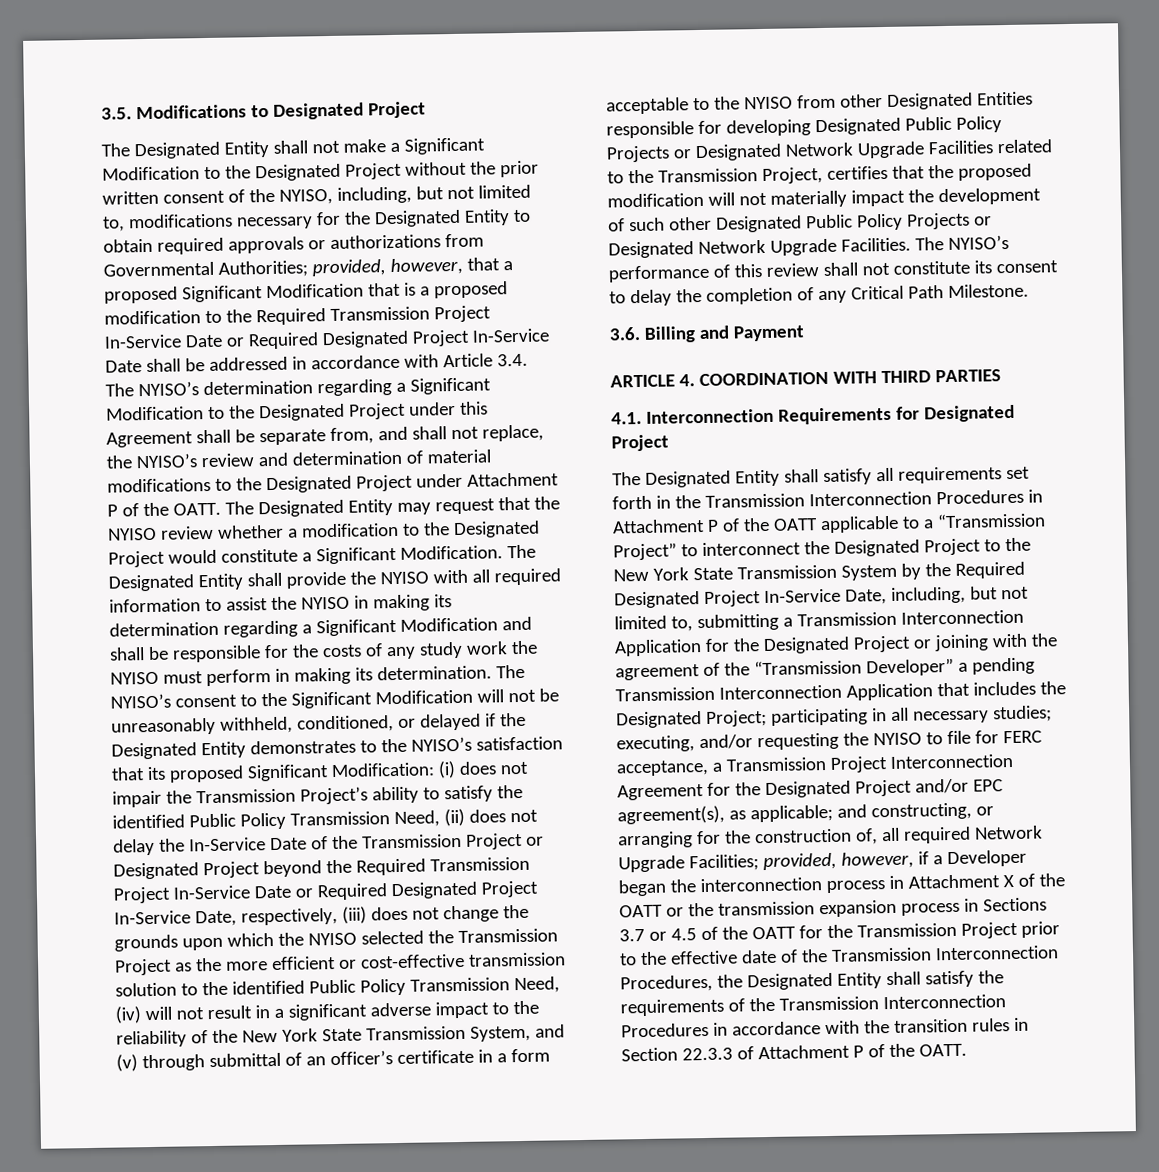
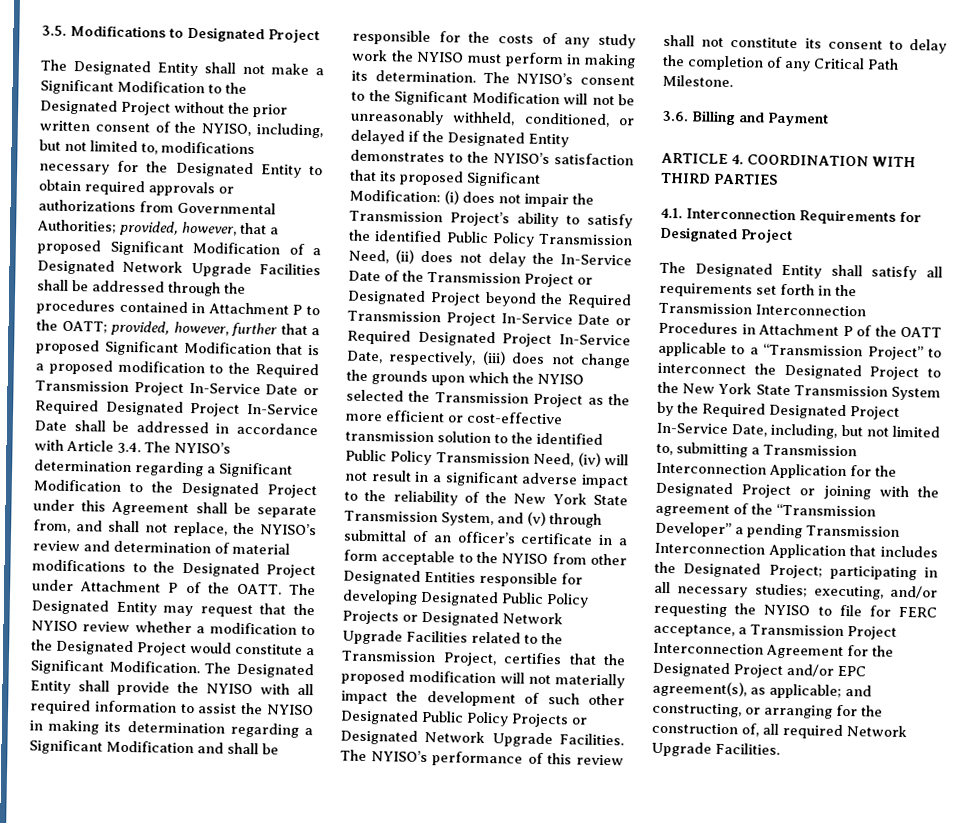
(364, 291) none -> [288,243,321,256] [37,259,321,278] [37,279,246,297] [36,299,320,316] [36,319,320,338] [36,339,272,356] of a Designated Network Upgrade Facilities shall be addressed through the procedures contained in Attachment P to the OATT; provided, however, further that a proposed Significant Modification
[688,849,1027,872] [618,873,1065,897] [619,897,1047,918] [619,921,1060,942] [619,945,1059,966] [620,970,1004,993] [620,994,1006,1017] [621,1017,1029,1038] [621,1043,967,1062] Facilities; provided, however, if a Developer began the interconnection process in Attachment X of the OATT or the transmission expansion process in Sections 3.7 or 4.5 of the OATT for the Transmission Project prior to the effective date of the Transmission Interconnection Procedures, the Designated Entity shall satisfy the requirements of the Transmission Interconnection Procedures in accordance with the transition rules in Section 22.3.3 of Attachment P of the OATT. -> [715,742,780,755] Facilities.

